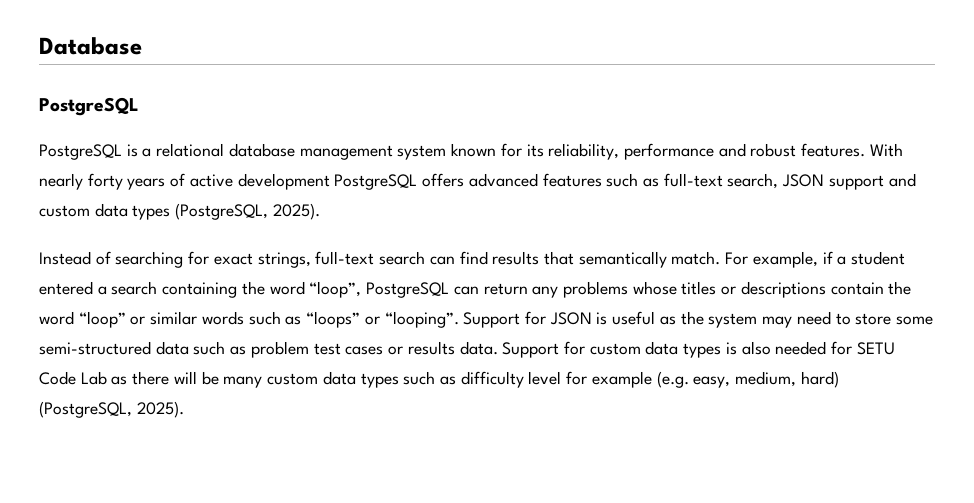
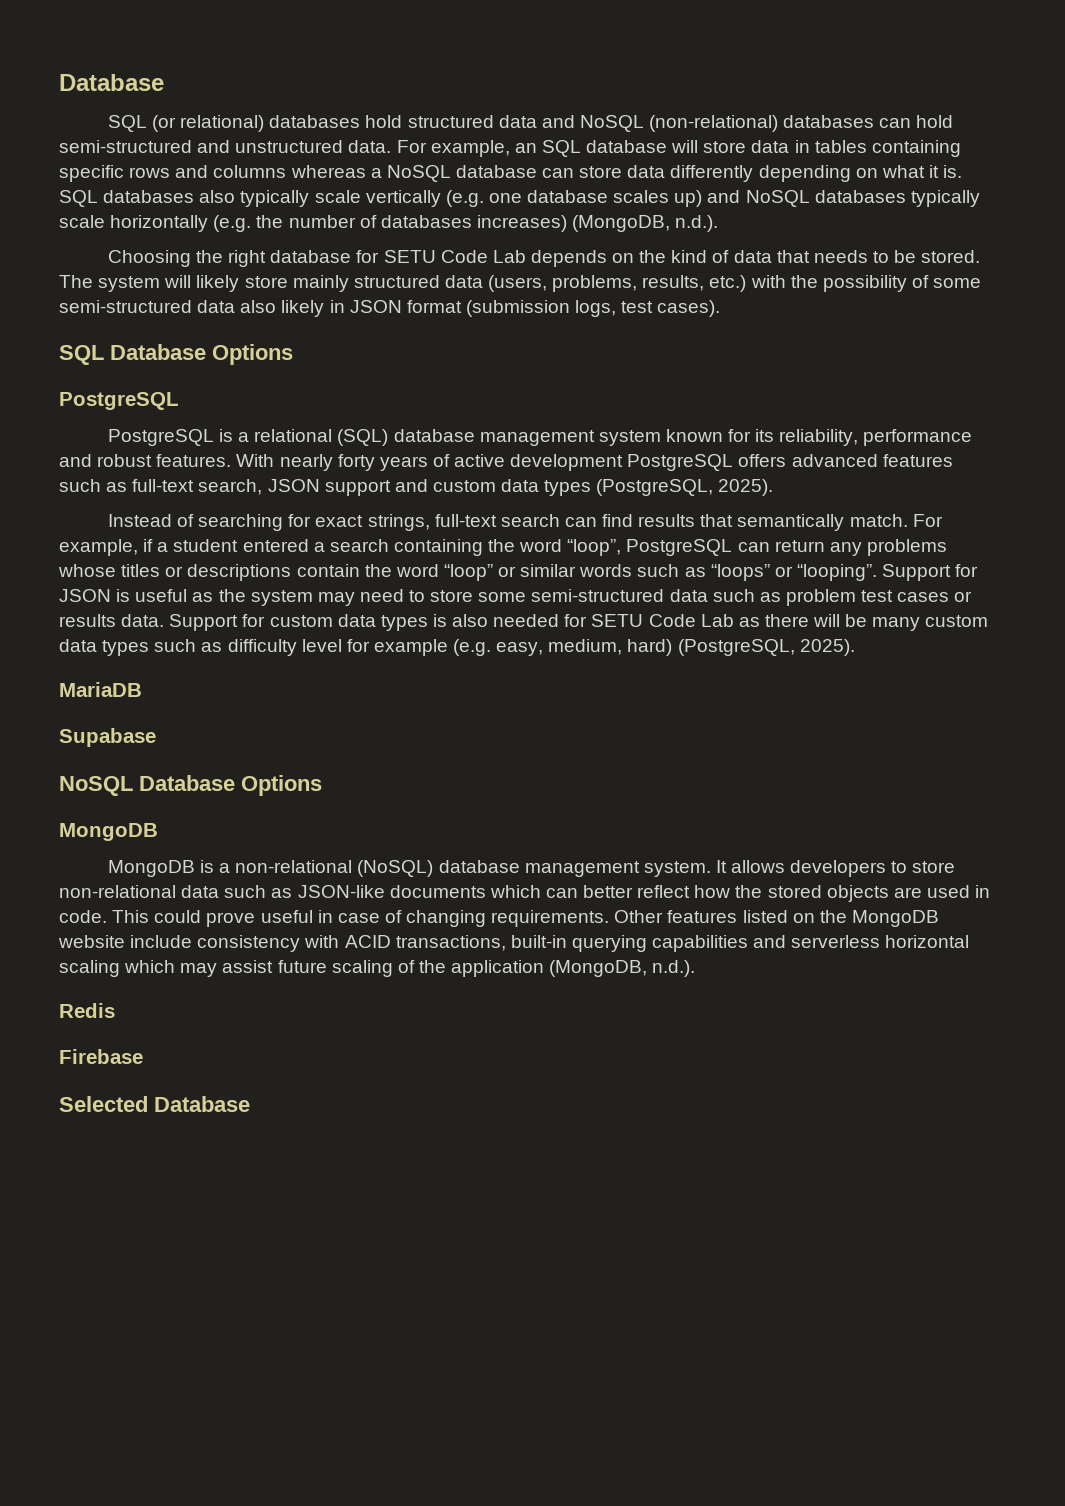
[39,37,142,55] Database -> [59,74,164,91] [107,115,954,132] [59,140,961,157] [59,165,963,182] [59,190,980,207] [59,215,719,232] [107,250,981,267] [59,275,982,292] [59,300,721,317] [59,344,293,365] Database // SQL (or relational) databases hold structured data and NoSQL (non-relational) databases can hold semi-structured and unstructured data. For example, an SQL database will store data in tables containing specific rows and columns whereas a NoSQL database can store data differently depending on what it is. SQL databases also typically scale vertically (e.g. one database scales up) and NoSQL databases typically scale horizontally (e.g. the number of databases increases) (MongoDB, n.d.). // Choosing the right database for SETU Code Lab depends on the kind of data that needs to be stored. The system will likely store mainly structured data (users, problems, results, etc.) with the possibility of some semi-structured data also likely in JSON format (submission logs, test cases). // SQL Database Options
(225, 150) none -> [337,429,389,446] (SQL)
(184, 409) none -> [59,682,142,697] [59,728,156,747] [59,775,322,796] [59,823,158,841] [107,860,956,877] [59,885,991,902] [59,910,939,927] [58,935,970,952] [59,960,696,977] [59,1003,115,1018] [59,1049,143,1064] [59,1096,250,1112] // MariaDB // Supabase // NoSQL Database Options // MongoDB // MongoDB is a non-relational (NoSQL) database management system. It allows developers to store non-relational data such as JSON-like documents which can better reflect how the stored objects are used in code. This could prove useful in case of changing requirements. Other features listed on the MongoDB website include consistency with ACID transactions, built-in querying capabilities and serverless horizontal scaling which may assist future scaling of the application (MongoDB, n.d.). // Redis // Firebase // Selected Database

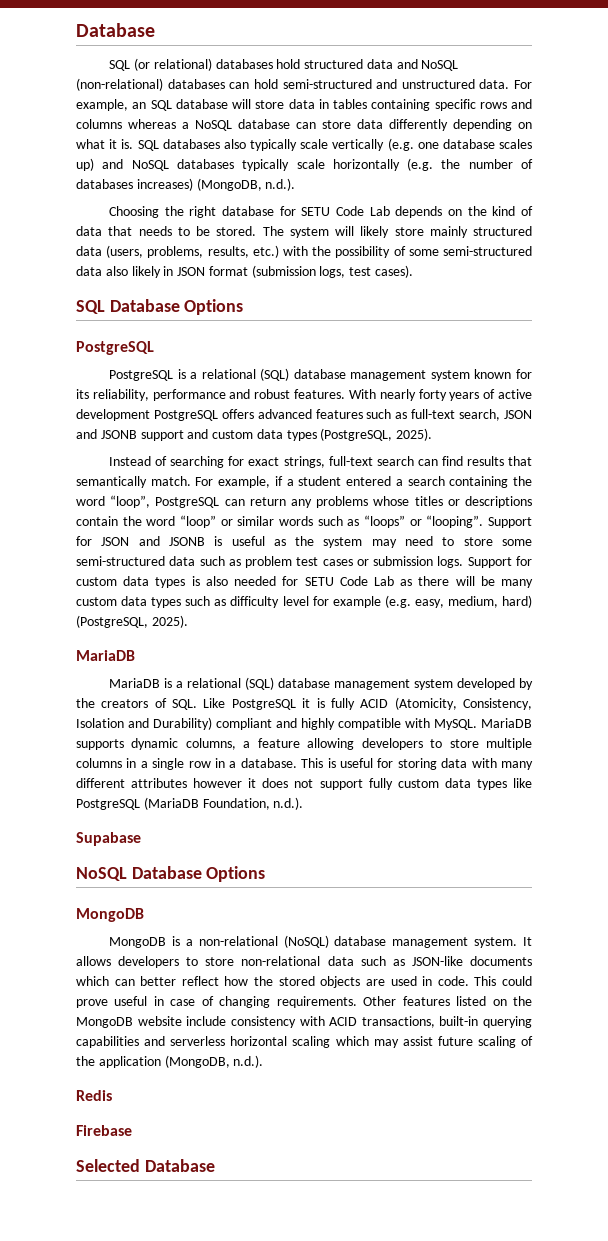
(320, 485) none -> [76,429,137,439] and JSONB
(111, 595) none -> [138,536,205,546] and JSONB
[59,614,165,627] results data. -> [373,556,464,568] submission logs.
(142, 689) none -> [109,677,533,690] [76,697,532,710] [76,717,532,730] [76,738,533,750] [76,758,533,770] [76,778,532,790] [76,797,304,810] // MariaDB is a relational (SQL) database management system developed by the creators of SQL. Like PostgreSQL it is fully ACID (Atomicity, Consistency, Isolation and Durability) compliant and highly compatible with MySQL. MariaDB supports dynamic columns, a feature allowing developers to store multiple columns in a single row in a database. This is useful for storing data with many different attributes however it does not support fully custom data types like PostgreSQL (MariaDB Foundation, n.d.).

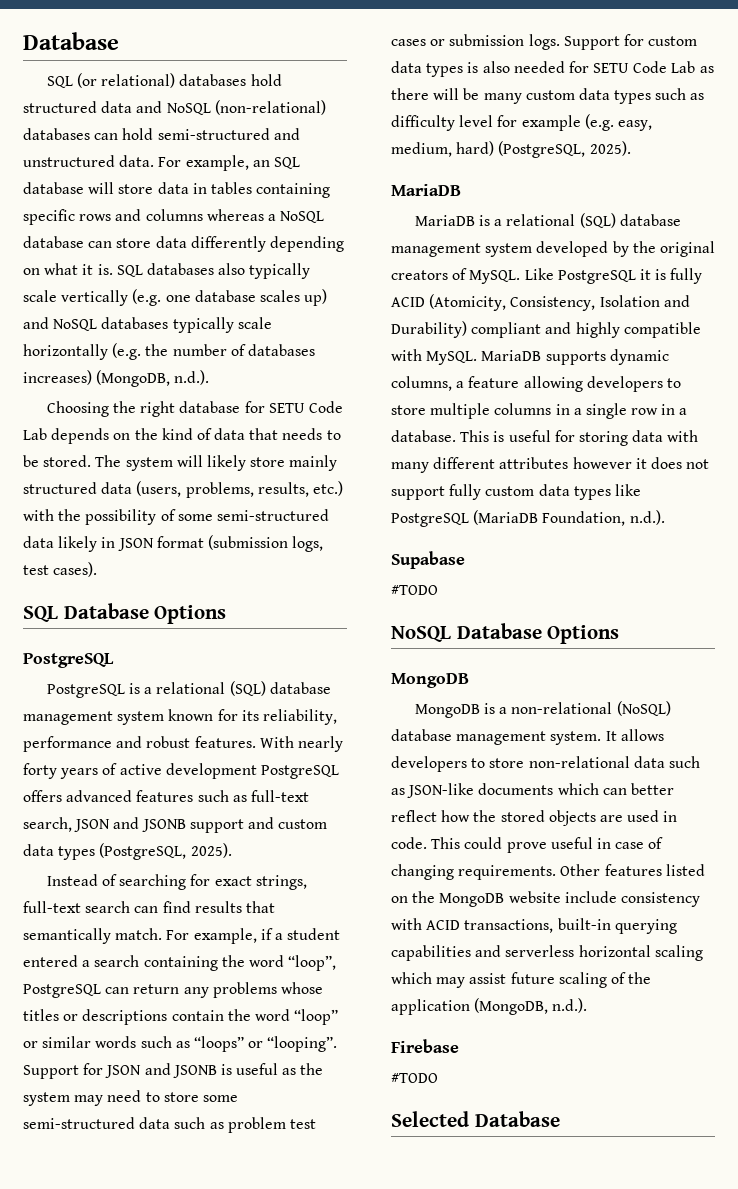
[105,266,128,276] also -> (54, 542) none
(95, 703) none -> [659,241,715,257] original
[172,699,198,710] SQL. -> [469,270,521,284] MySQL.
(141, 839) none -> [391,585,438,595] // #TODO
[76,1090,112,1101] [76,1125,132,1136] Redis // Firebase -> [391,1039,459,1053] [391,1073,438,1083] Firebase // #TODO

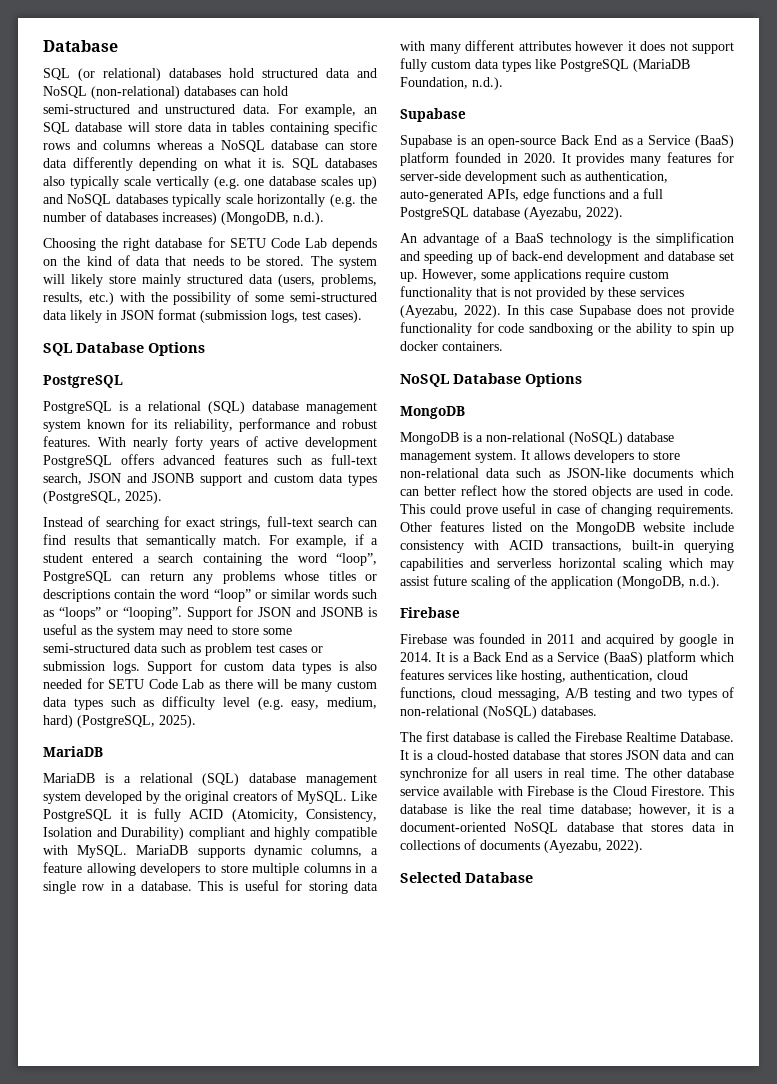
[497,115,581,131] for example -> (250, 702) none
[391,585,438,595] #TODO -> [400,135,734,148] [400,152,734,166] [400,171,668,184] [400,188,663,202] [400,207,623,220] [400,232,734,246] [400,250,734,264] [400,269,669,282] [400,286,684,300] [400,305,734,318] [400,322,734,336] [400,341,503,351] Supabase is an open-source Back End as a Service (BaaS) platform founded in 2020. It provides many features for server-side development such as authentication, auto-generated APIs, edge functions and a full PostgreSQL database (Ayezabu, 2022). // An advantage of a BaaS technology is the simplification and speeding up of back-end development and database set up. However, some applications require custom functionality that is not provided by these services (Ayezabu, 2022). In this case Supabase does not provide functionality for code sandboxing or the ability to spin up docker containers.
[391,1073,438,1083] #TODO -> [400,633,734,647] [400,651,734,665] [400,669,688,683] [400,687,734,701] [400,706,597,719] [400,731,734,742] [400,750,734,760] [400,767,734,781] [400,786,734,796] [400,804,735,817] [400,822,734,834] [400,839,643,853] Firebase was founded in 2011 and acquired by google in 2014. It is a Back End as a Service (BaaS) platform which features services like hosting, authentication, cloud functions, cloud messaging, A/B testing and two types of non-relational (NoSQL) databases. // The first database is called the Firebase Realtime Database. It is a cloud-hosted database that stores JSON data and can synchronize for all users in real time. The other database service available with Firebase is the Cloud Firestore. This database is like the real time database; however, it is a document-oriented NoSQL database that stores data in collections of documents (Ayezabu, 2022).

